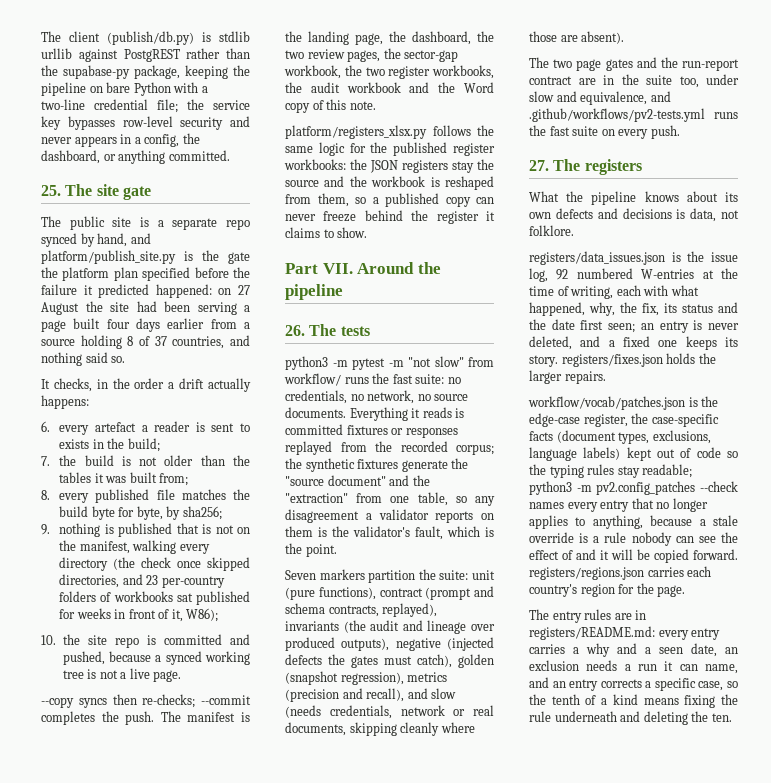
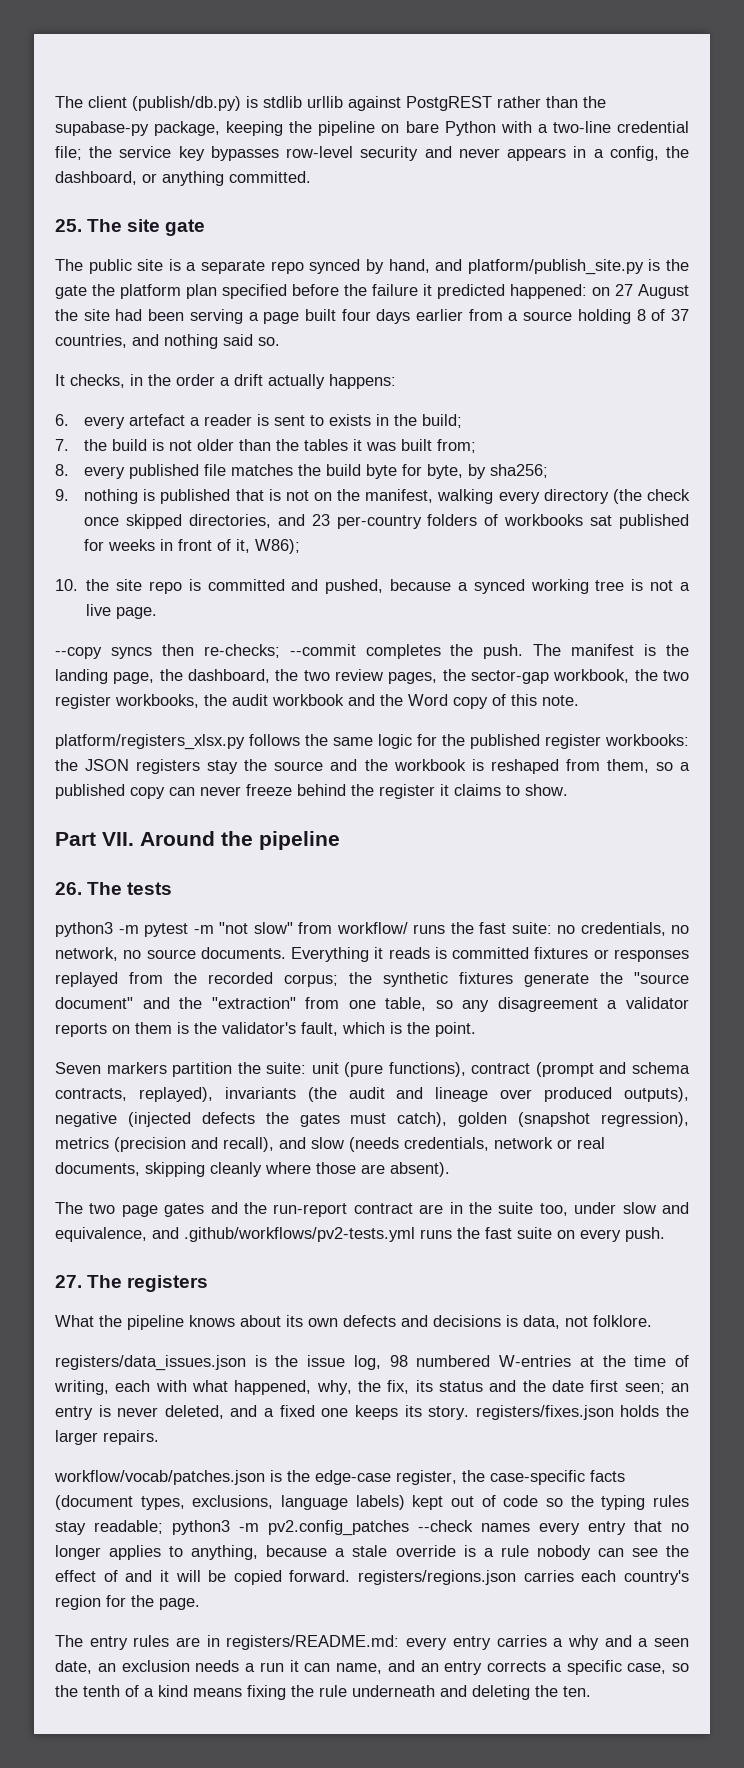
[556,269,569,280] 92 -> [389,1355,408,1367] 98

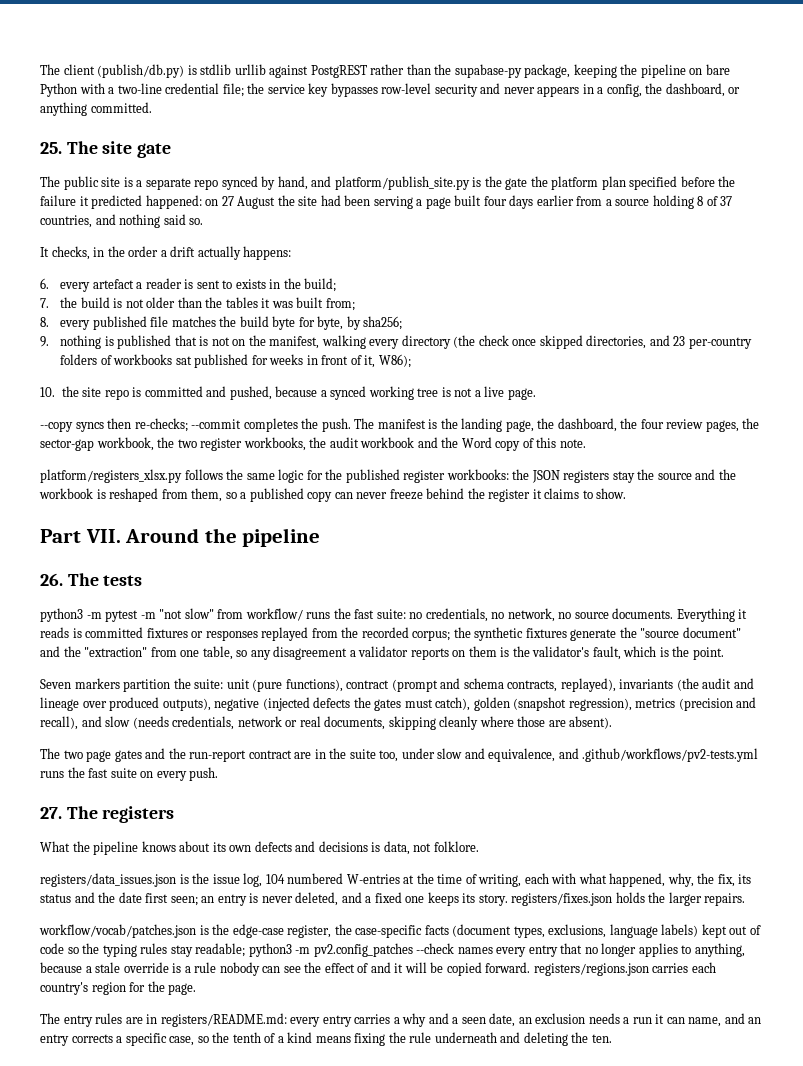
[303,670,330,681] two -> [640,419,664,429] four
[389,1355,408,1367] 98 -> [265,874,285,884] 104

